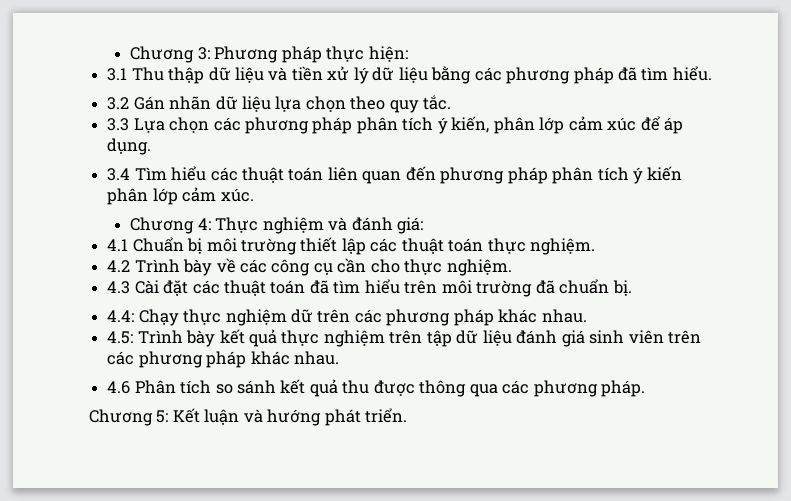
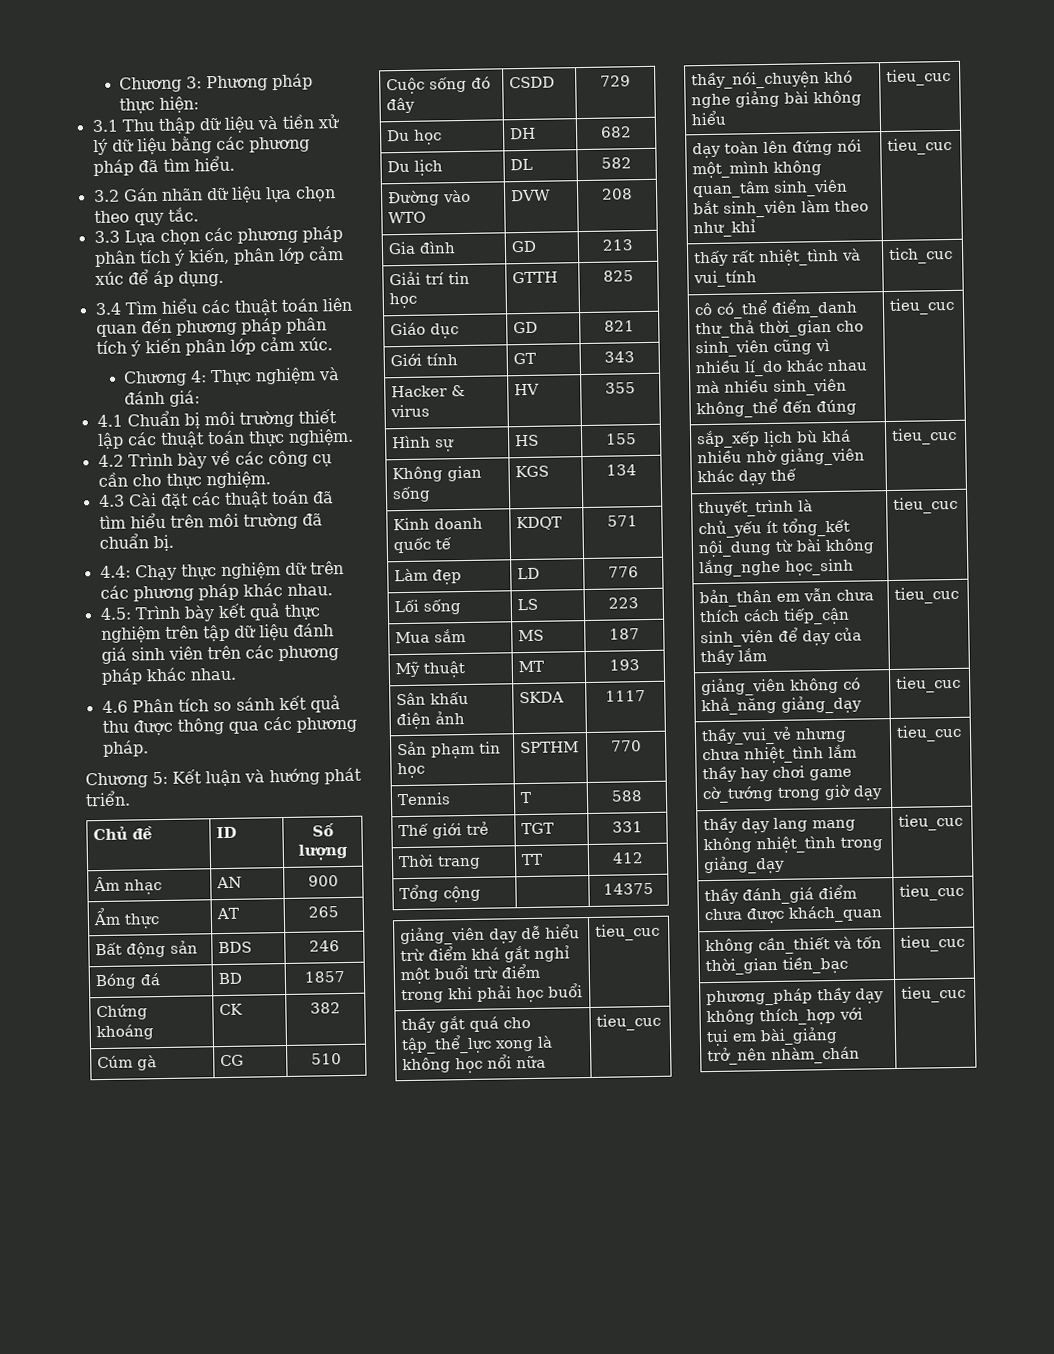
(408, 415) none -> [93,826,154,841] [216,826,238,839] [311,823,334,837] [298,843,348,861] [93,876,163,895] [216,876,243,889] [308,875,339,887] [93,907,161,929] [216,907,240,920] [308,906,339,918] [95,940,199,959] [218,941,253,954] [309,940,340,952] [95,973,162,990] [218,972,243,985] [304,971,345,983] [96,1004,149,1021] [96,1024,155,1041] [219,1003,244,1016] [310,1002,341,1014] [97,1055,158,1071] [220,1054,245,1067] [311,1053,342,1065] [386,76,492,95] [386,97,416,114] [509,76,556,89] [600,75,631,87] [387,129,443,145] [509,127,537,140] [600,126,632,138] [387,159,444,176] [510,158,534,171] [601,157,632,169] [388,189,472,207] [388,211,427,224] [511,189,552,202] [601,188,633,200] [388,241,457,255] [511,240,538,253] [602,239,634,251] [389,271,471,286] [389,292,418,309] [512,271,559,284] [603,270,634,282] [390,322,460,339] [513,321,539,334] [604,320,635,332] [390,353,459,367] [513,352,537,365] [604,351,635,363] [391,384,466,398] [390,404,431,418] [514,383,541,396] [605,382,636,394] [392,435,456,452] [515,434,540,447] [606,433,637,445] [392,465,483,483] [392,486,432,503] [515,465,550,478] [606,464,637,476] [393,517,484,531] [393,537,453,554] [516,516,563,531] [607,515,638,527] [394,568,463,585] [517,567,541,580] [608,566,639,578] [394,599,462,615] [517,598,539,611] [608,597,639,609] [395,628,467,644] [518,629,545,642] [609,628,640,640] [395,661,466,678] [518,660,545,673] [609,659,640,671] [396,691,470,706] [396,711,466,730] [519,691,565,704] [605,690,646,702] [397,741,502,759] [397,762,426,779] [520,741,580,754] [611,740,642,752] [397,792,452,806] [520,791,533,804] [611,790,643,802] [398,821,490,839] [521,822,555,835] [612,821,643,833] [398,854,482,870] [521,853,544,866] [612,852,644,864] [399,884,482,903] [603,882,654,895] [400,924,581,946] [400,945,571,963] [400,963,541,985] [401,983,584,1004] [595,923,661,941] [401,1016,532,1034] [401,1034,554,1055] [402,1054,547,1074] [596,1013,662,1031] [691,70,854,90] [691,90,863,109] [691,110,727,126] [886,68,952,87] [692,139,863,159] [692,160,823,179] [692,179,849,199] [693,199,870,218] [693,219,757,238] [887,137,953,156] [694,248,862,267] [693,270,758,288] [889,246,954,265] [694,298,859,319] [695,319,865,339] [695,338,831,358] [695,359,869,377] [696,378,848,396] [696,398,858,419] [889,297,956,315] [696,429,852,449] [697,447,866,466] [697,468,798,486] [891,427,958,445] [698,499,814,518] [698,517,851,539] [698,538,876,558] [699,558,855,578] [893,496,959,514] [699,587,875,608] [699,607,851,625] [700,627,863,648] [700,648,768,666] [894,586,960,604] [701,677,862,697] [701,695,863,716] [896,675,962,693] [701,726,848,746] [702,744,858,764] [702,765,853,783] [702,784,884,804] [896,724,963,742] [703,817,857,834] [703,835,884,854] [703,855,786,875] [898,813,964,831] [704,884,858,905] [704,905,884,924] [899,883,965,901] [705,936,883,955] [705,956,849,976] [900,934,966,952] [706,987,885,1007] [706,1007,864,1026] [706,1026,839,1047] [707,1046,861,1066] [901,985,967,1003] // Chủ đề | ID | Số lượng // Âm nhạc | AN | 900 // Ẩm thực | AT | 265 // Bất động sản | BDS | 246 // Bóng đá | BD | 1857 // Chứng khoáng | CK | 382 // Cúm gà | CG | 510 // Cuộc sống đó đây | CSDD | 729 // Du học | DH | 682 // Du lịch | DL | 582 // Đường vào WTO | DVW | 208 // Gia đình | GD | 213 // Giải trí tin học | GTTH | 825 // Giáo dục | GD | 821 // Giới tính | GT | 343 // Hacker & virus | HV | 355 // Hình sự | HS | 155 // Không gian sống | KGS | 134 // Kinh doanh quốc tế | KDQT | 571 // Làm đẹp | LD | 776 // Lối sống | LS | 223 // Mua sắm | MS | 187 // Mỹ thuật | MT | 193 // Sân khấu điện ảnh | SKDA | 1117 // Sản phạm tin học | SPTHM | 770 // Tennis | T | 588 // Thế giới trẻ | TGT | 331 // Thời trang | TT | 412 // Tổng cộng | | 14375 // giảng_viên dạy dễ hiểu trừ điểm khá gắt nghỉ một buổi trừ điểm trong khi phải học buổi | tieu_cuc // thầy gắt quá cho tập_thể_lực xong là không học nổi nữa | tieu_cuc // thầy_nói_chuyện khó nghe giảng bài không hiểu | tieu_cuc // dạy toàn lên đứng nói một_mình không quan_tâm sinh_viên bắt sinh_viên làm theo như_khỉ | tieu_cuc // thấy rất nhiệt_tình và vui_tính | tich_cuc // cô có_thể điểm_danh thư_thả thời_gian cho sinh_viên cũng vì nhiều lí_do khác nhau mà nhiều sinh_viên không_thể đến đúng | tieu_cuc // sắp_xếp lịch bù khá nhiều nhờ giảng_viên khác dạy thế | tieu_cuc // thuyết_trình là chủ_yếu ít tổng_kết nội_dung từ bài không lắng_nghe học_sinh | tieu_cuc // bản_thân em vẫn chưa thích cách tiếp_cận sinh_viên để dạy của thầy lắm | tieu_cuc // giảng_viên không có khả_năng giảng_dạy | tieu_cuc // thầy_vui_vẻ nhưng chưa nhiệt_tình lắm thầy hay chơi game cờ_tướng trong giờ dạy | tieu_cuc // thầy dạy lang mang không nhiệt_tình trong giảng_dạy | tieu_cuc // thầy đánh_giá điểm chưa được khách_quan | tieu_cuc // không cần_thiết và tốn thời_gian tiền_bạc | tieu_cuc // phương_pháp thầy dạy không thích_hợp với tụi em bài_giảng trở_nên nhàm_chán | tieu_cuc

